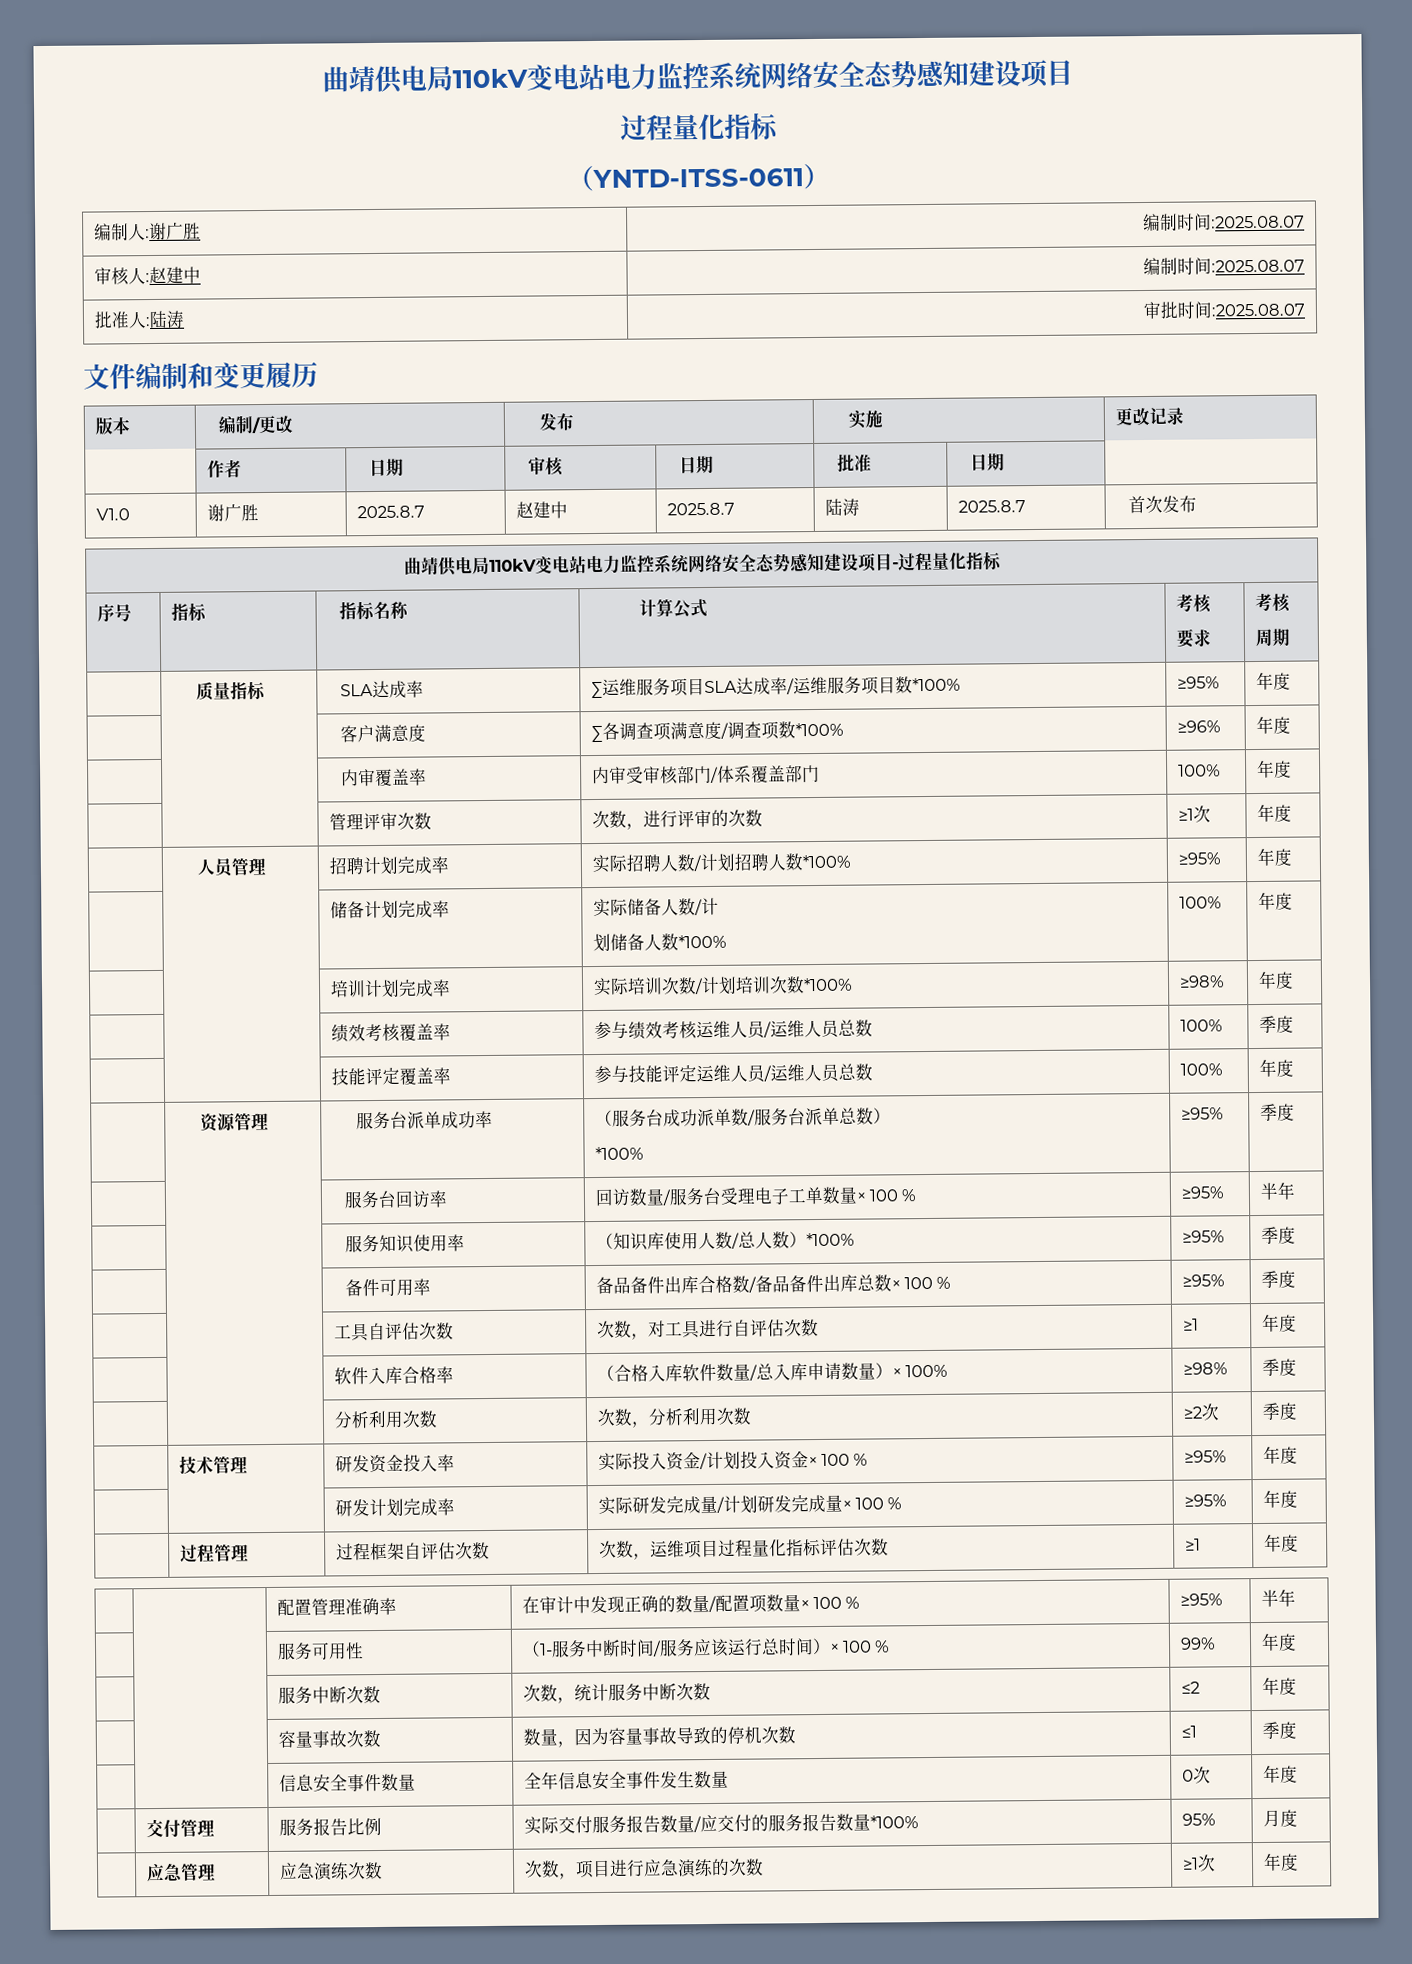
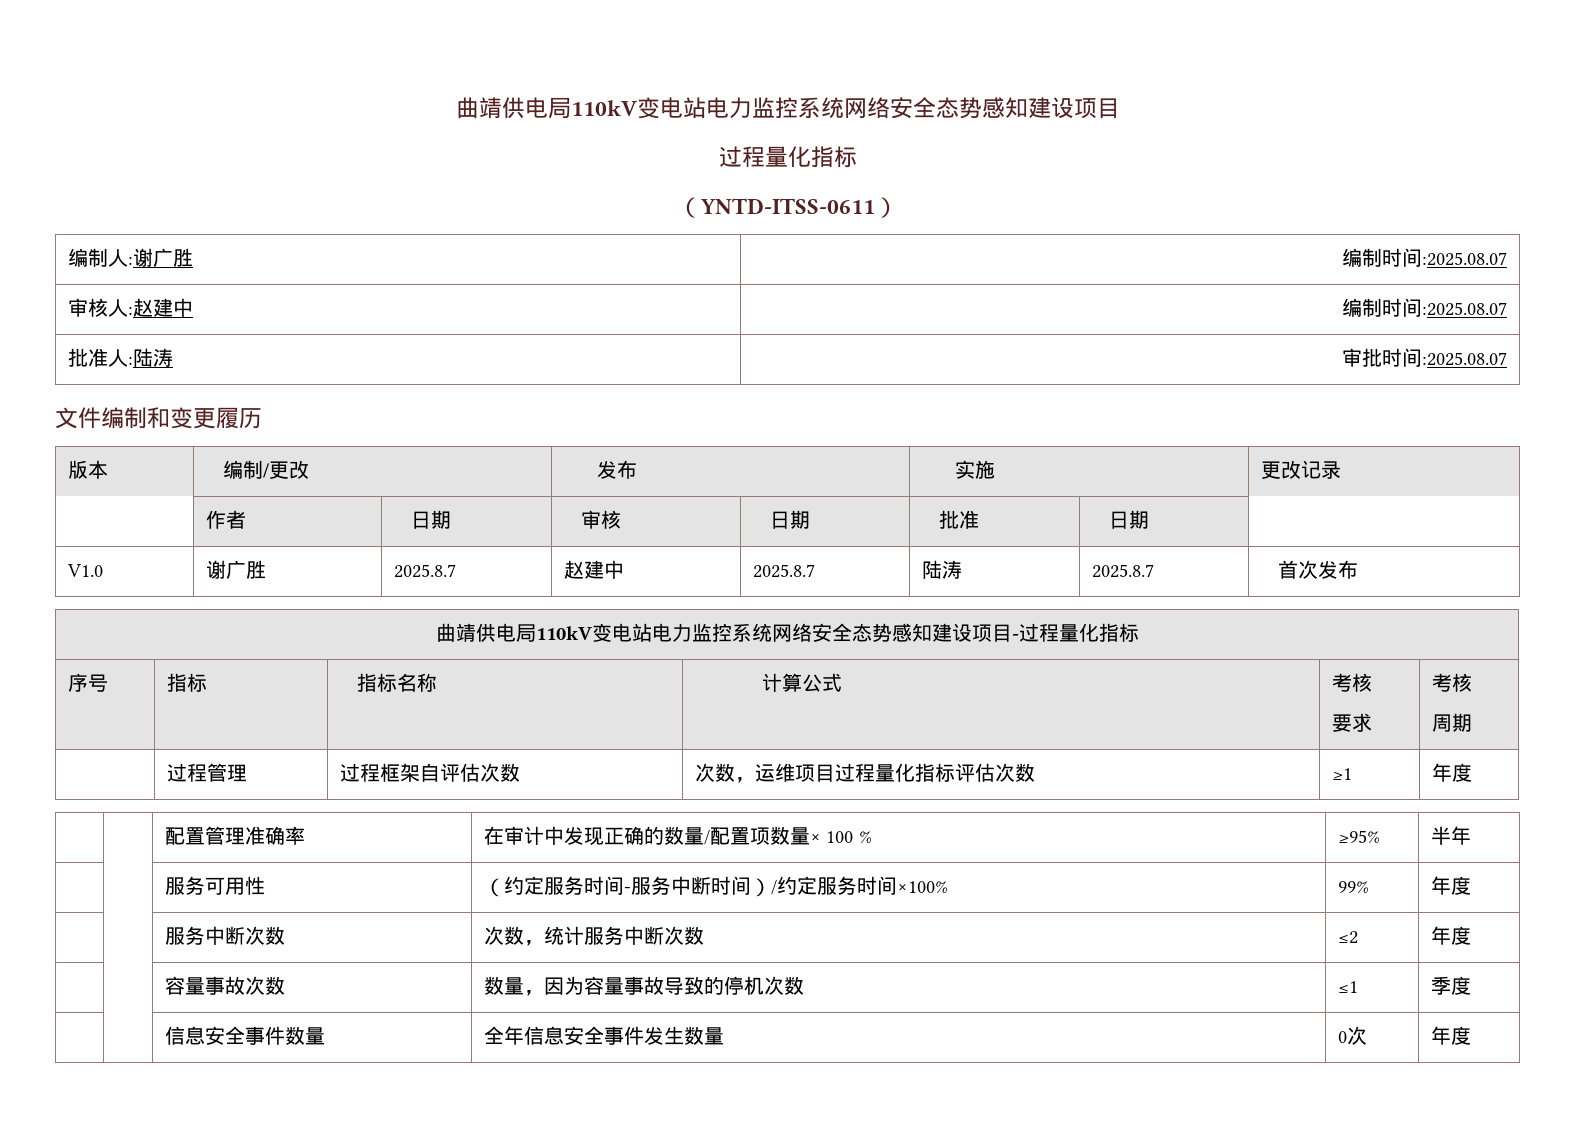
[196,680,267,701] [339,680,424,699] [590,676,961,699] [1176,676,1220,689] [1255,671,1291,691] [339,724,426,743] [590,721,844,743] [1176,720,1221,733] [1255,715,1291,735] [340,768,427,787] [591,764,820,785] [1177,764,1221,777] [1256,759,1292,778] [328,812,432,831] [591,809,763,830] [1177,805,1211,823] [1256,803,1292,822] [197,857,268,878] [328,856,450,876] [591,853,851,874] [1177,852,1221,865] [1256,847,1292,866] [329,900,450,919] [592,897,719,918] [592,933,727,953] [1178,896,1222,909] [1257,891,1293,910] [329,979,451,998] [592,976,853,997] [1178,975,1225,988] [1257,970,1294,989] [330,1023,451,1043] [593,1019,873,1040] [1179,1019,1223,1032] [1258,1015,1294,1033] [330,1067,451,1086] [593,1063,873,1084] [1179,1063,1223,1076] [1258,1058,1294,1077] [200,1112,270,1132] [356,1110,494,1130] [594,1107,891,1127] [594,1146,644,1161] [1180,1107,1224,1120] [1259,1103,1295,1121] [343,1190,448,1209] [594,1186,917,1207] [1180,1186,1224,1199] [1259,1181,1295,1200] [344,1234,465,1253] [595,1231,855,1251] [1181,1230,1225,1243] [1260,1226,1296,1244] [344,1278,431,1297] [595,1274,952,1295] [1181,1274,1225,1287] [1260,1270,1296,1288] [333,1322,454,1342] [596,1318,819,1340] [1182,1318,1199,1331] [1261,1313,1297,1332] [333,1366,454,1385] [596,1362,948,1382] [1182,1362,1228,1375] [1261,1358,1297,1376] [333,1410,438,1429] [596,1407,752,1428] [1182,1403,1219,1421] [1261,1402,1297,1420] [178,1455,248,1474] [334,1453,455,1474] [597,1450,869,1472] [1183,1450,1227,1463] [1262,1445,1298,1464] [334,1498,455,1517] [597,1494,903,1516] [1183,1494,1227,1507] [1262,1489,1298,1508] // | 质量指标 | SLA达成率 | ∑运维服务项目SLA达成率/运维服务项目数*100% | ≥95% | 年度 // | | 客户满意度 | ∑各调查项满意度/调查项数*100% | ≥96% | 年度 // | | 内审覆盖率 | 内审受审核部门/体系覆盖部门 | 100% | 年度 // | | 管理评审次数 | 次数，进行评审的次数 | ≥1次 | 年度 // | 人员管理 | 招聘计划完成率 | 实际招聘人数/计划招聘人数*100% | ≥95% | 年度 // | | 储备计划完成率 | 实际储备人数/计 // 划储备人数*100% | 100% | 年度 // | | 培训计划完成率 | 实际培训次数/计划培训次数*100% | ≥98% | 年度 // | | 绩效考核覆盖率 | 参与绩效考核运维人员/运维人员总数 | 100% | 季度 // | | 技能评定覆盖率 | 参与技能评定运维人员/运维人员总数 | 100% | 年度 // | 资源管理 | 服务台派单成功率 | （服务台成功派单数/服务台派单总数） // *100% | ≥95% | 季度 // | | 服务台回访率 | 回访数量/服务台受理电子工单数量× 100 % | ≥95% | 半年 // | | 服务知识使用率 | （知识库使用人数/总人数）*100% | ≥95% | 季度 // | | 备件可用率 | 备品备件出库合格数/备品备件出库总数× 100 % | ≥95% | 季度 // | | 工具自评估次数 | 次数，对工具进行自评估次数 | ≥1 | 年度 // | | 软件入库合格率 | （合格入库软件数量/总入库申请数量）× 100% | ≥98% | 季度 // | | 分析利用次数 | 次数，分析利用次数 | ≥2次 | 季度 // | 技术管理 | 研发资金投入率 | 实际投入资金/计划投入资金× 100 % | ≥95% | 年度 // | | 研发计划完成率 | 实际研发完成量/计划研发完成量× 100 % | ≥95% | 年度 -> (1472, 722) none
[538,1637,891,1658] 1-服务中断时间/服务应该运行总时间）× 100 % -> [503,876,948,897] 约定服务时间-服务中断时间）/约定服务时间×100%
[145,1818,215,1838] [278,1817,382,1836] [523,1813,919,1835] [1181,1813,1216,1826] [1262,1809,1298,1827] [145,1863,216,1883] [278,1861,383,1881] [523,1858,764,1880] [1181,1854,1216,1872] [1262,1852,1299,1871] // | 交付管理 | 服务报告比例 | 实际交付服务报告数量/应交付的服务报告数量*100% | 95% | 月度 // | 应急管理 | 应急演练次数 | 次数，项目进行应急演练的次数 | ≥1次 | 年度 -> (1471, 1035) none

